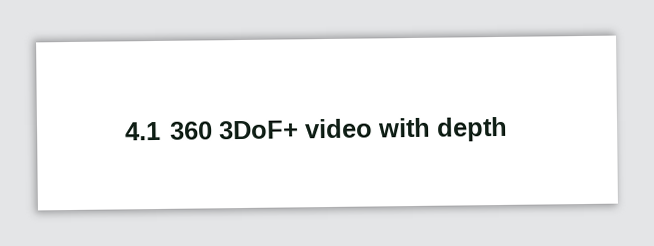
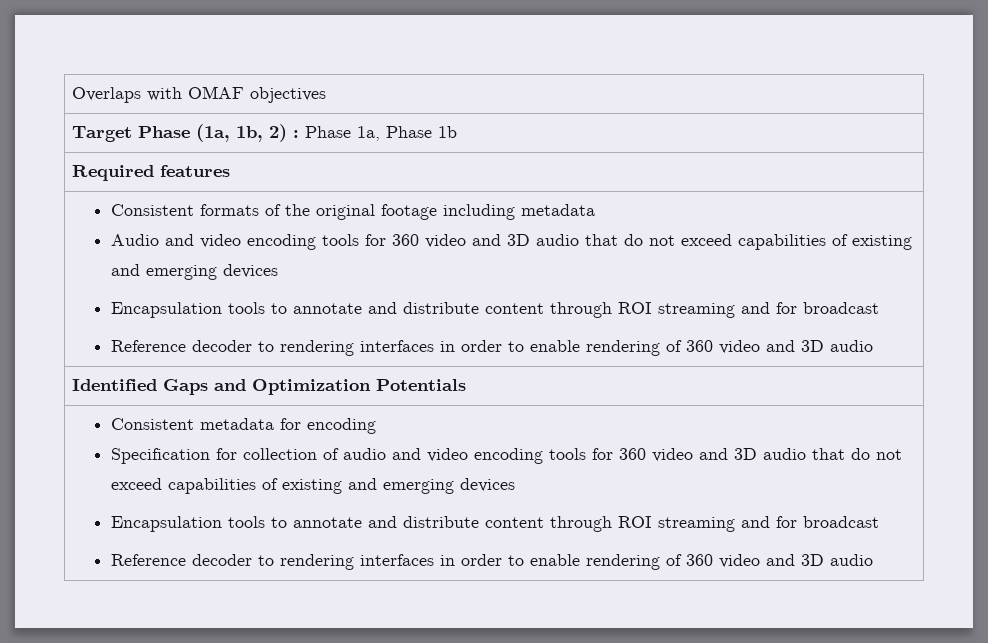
[124,116,509,142] 4.1 360 3DoF+ video with depth -> [71,86,326,103] [71,124,457,142] [71,165,230,181] [110,204,595,220] [110,234,912,250] [110,264,278,280] [110,302,879,318] [110,340,873,356] [71,379,466,395] [110,418,376,434] [110,448,902,464] [110,478,515,494] [110,516,879,532] [110,554,873,570] Overlaps with OMAF objectives // Target Phase (1a, 1b, 2) : Phase 1a, Phase 1b // Required features // Consistent formats of the original footage including metadata // Audio and video encoding tools for 360 video and 3D audio that do not exceed capabilities of existing and emerging devices // Encapsulation tools to annotate and distribute content through ROI streaming and for broadcast // Reference decoder to rendering interfaces in order to enable rendering of 360 video and 3D audio // Identified Gaps and Optimization Potentials // Consistent metadata for encoding // Specification for collection of audio and video encoding tools for 360 video and 3D audio that do not exceed capabilities of existing and emerging devices // Encapsulation tools to annotate and distribute content through ROI streaming and for broadcast // Reference decoder to rendering interfaces in order to enable rendering of 360 video and 3D audio

